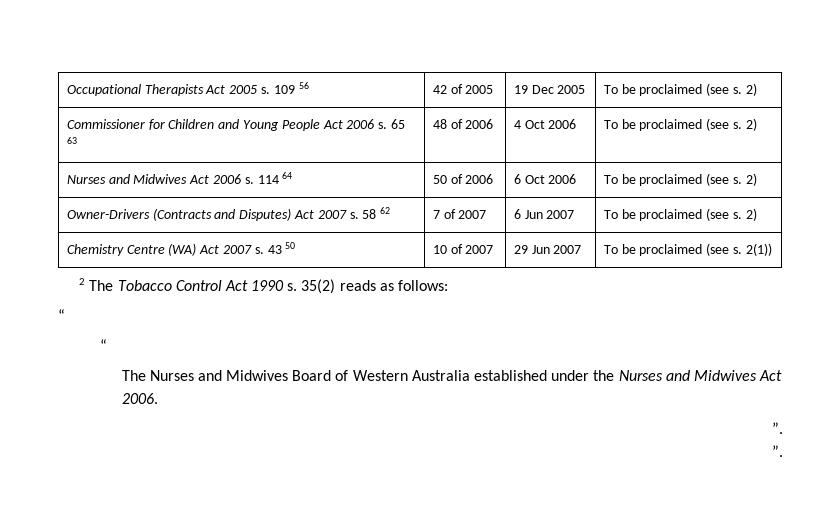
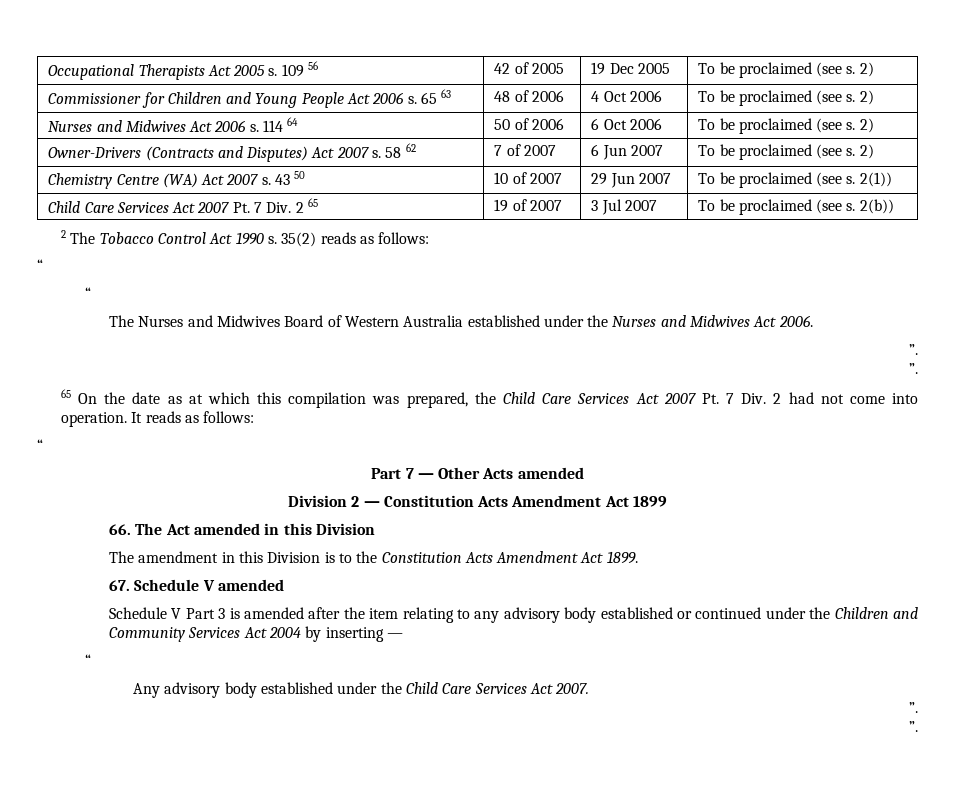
(772, 249) none -> [48,198,319,213] [494,199,562,212] [591,199,657,215] [698,199,894,215] // Child Care Services Act 2007 Pt. 7 Div. 2 65 | 19 of 2007 | 3 Jul 2007 | To be proclaimed (see s. 2(b))
(783, 451) none -> [60,389,918,408] [60,411,255,427] [37,439,43,451] [371,467,584,479] [287,495,668,507] [108,523,375,535] [108,551,638,564] [108,579,284,591] [108,607,918,623] [108,626,403,642] [84,654,91,666] [132,682,590,698] [909,702,918,713] [909,721,918,732] // 65 On the date as at which this compilation was prepared, the Child Care Services Act 2007 Pt. 7 Div. 2 had not come into operation. It reads as follows: // “ // Part 7 — Other Acts amended // Division 2 — Constitution Acts Amendment Act 1899 // 66. The Act amended in this Division // The amendment in this Division is to the Constitution Acts Amendment Act 1899. // 67. Schedule V amended // Schedule V Part 3 is amended after the item relating to any advisory body established or continued under the Children and Community Services Act 2004 by inserting — // “ // Any advisory body established under the Child Care Services Act 2007. // ”. // ”.

